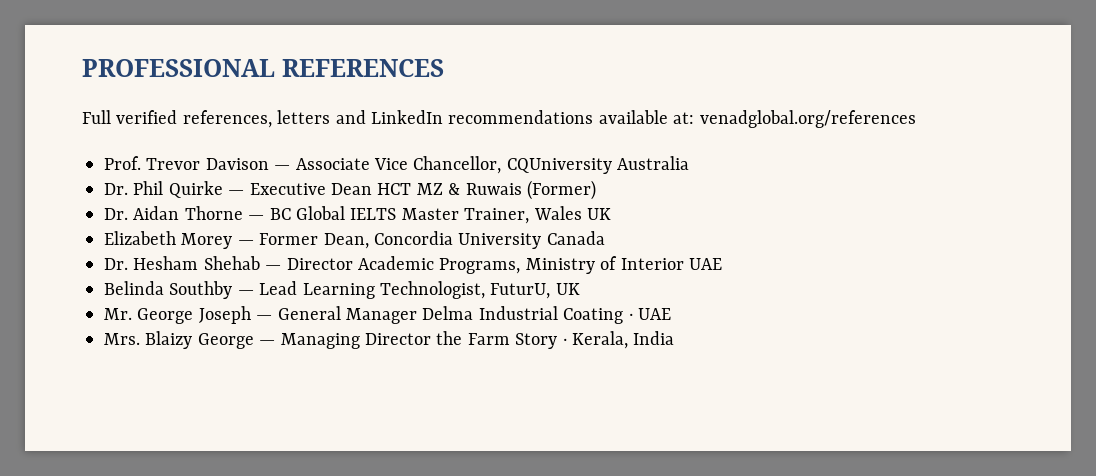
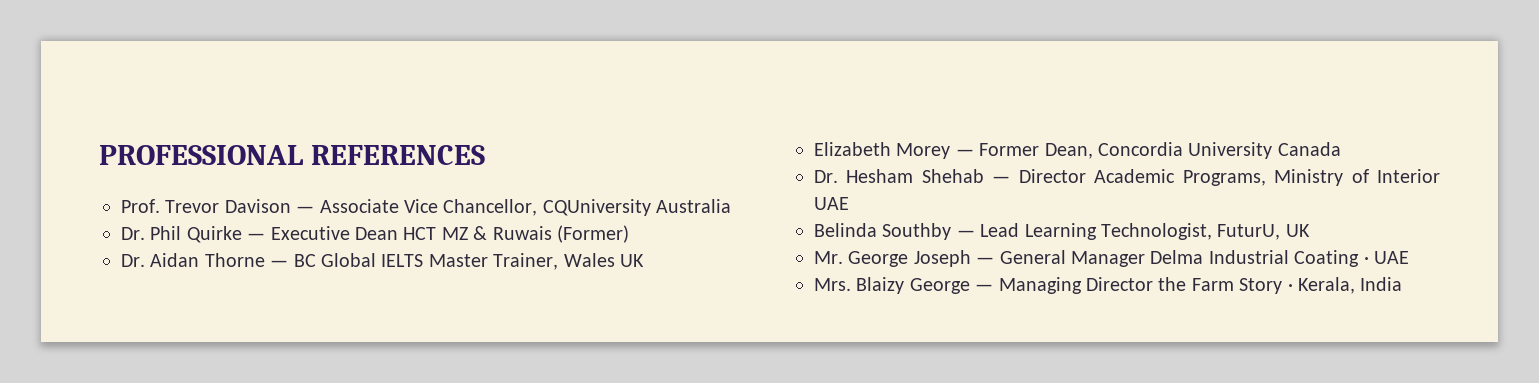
[82,110,916,128] // Full verified references, letters and LinkedIn recommendations available at: venadglobal.org/references -> (486, 155) none

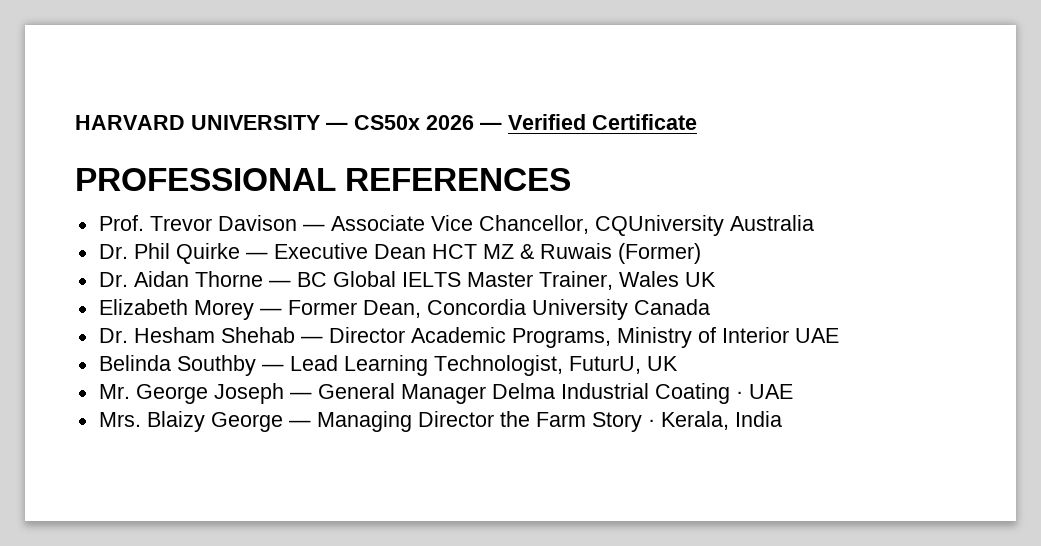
(99, 155) none -> [75,114,697,130] HARVARD UNIVERSITY — CS50x 2026 — Verified Certificate //

